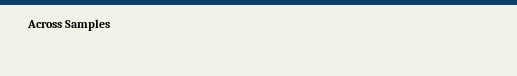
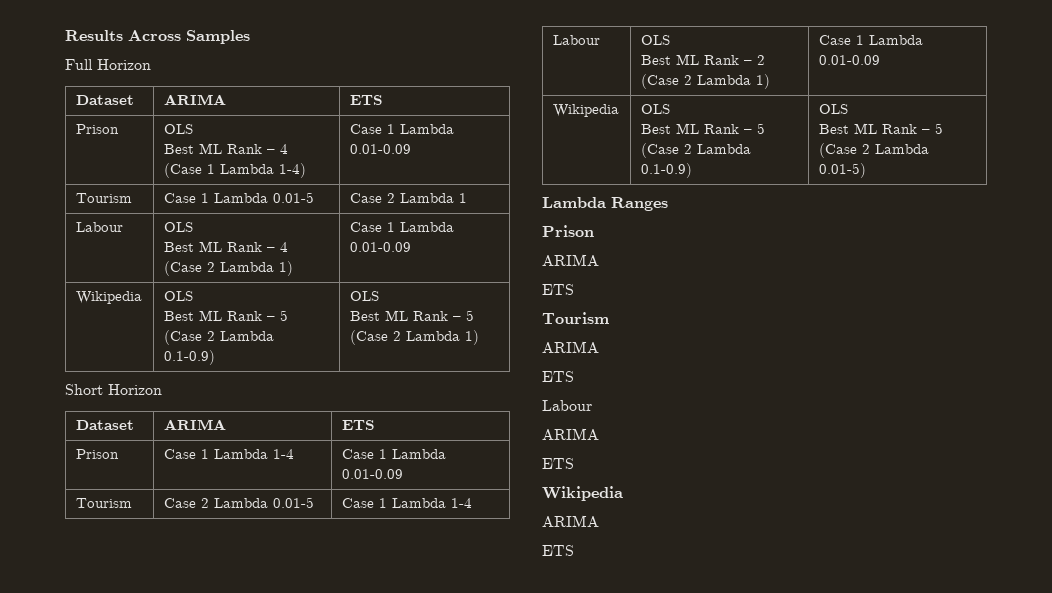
(27, 24) none -> [65,30,123,41] Results
(111, 25) none -> [65,59,151,70] [75,95,134,105] [163,94,226,105] [349,95,383,105] [75,124,119,134] [163,124,193,134] [163,143,288,154] [163,163,306,178] [349,124,454,134] [349,144,411,154] [75,193,132,203] [163,192,314,203] [349,193,467,203] [75,222,123,232] [163,222,193,232] [163,241,288,252] [163,261,293,276] [349,222,454,232] [349,242,411,252] [75,291,142,304] [163,291,193,301] [163,310,288,321] [163,330,274,345] [163,350,215,365] [349,291,379,301] [349,310,474,321] [349,330,479,345] [65,384,162,395] [75,420,134,430] [163,419,226,430] [341,420,375,430] [75,449,119,459] [163,449,294,459] [341,449,446,459] [341,469,403,479] [75,498,132,508] [163,497,314,508] [341,498,472,508] [552,35,600,45] [640,35,670,45] [640,54,765,65] [640,74,770,89] [818,35,923,45] [818,55,880,65] [552,104,619,117] [640,104,670,114] [640,123,765,134] [640,143,751,158] [640,163,692,178] [818,104,848,114] [818,123,943,134] [818,143,929,158] [818,163,866,178] [542,197,668,211] [542,225,594,237] [542,254,599,266] [542,284,574,295] [542,312,609,324] [542,341,599,353] [542,371,574,382] [542,400,592,411] [542,428,599,440] [542,458,574,469] [542,486,623,501] [542,515,599,527] [542,545,574,556] // Full Horizon // Dataset | ARIMA | ETS // Prison | OLS // Best ML Rank – 4 (Case 1 Lambda 1-4) | Case 1 Lambda 0.01-0.09 // Tourism | Case 1 Lambda 0.01-5 | Case 2 Lambda 1 // Labour | OLS // Best ML Rank – 4 (Case 2 Lambda 1) | Case 1 Lambda 0.01-0.09 // Wikipedia | OLS // Best ML Rank – 5 (Case 2 Lambda 0.1-0.9) | OLS // Best ML Rank – 5 (Case 2 Lambda 1) // Short Horizon // Dataset | ARIMA | ETS // Prison | Case 1 Lambda 1-4 | Case 1 Lambda 0.01-0.09 // Tourism | Case 2 Lambda 0.01-5 | Case 1 Lambda 1-4 // Labour | OLS // Best ML Rank – 2 (Case 2 Lambda 1) | Case 1 Lambda 0.01-0.09 // Wikipedia | OLS // Best ML Rank – 5 (Case 2 Lambda 0.1-0.9) | OLS // Best ML Rank – 5 (Case 2 Lambda 0.01-5) // Lambda Ranges // Prison // ARIMA // ETS // Tourism // ARIMA // ETS // Labour // ARIMA // ETS // Wikipedia // ARIMA // ETS

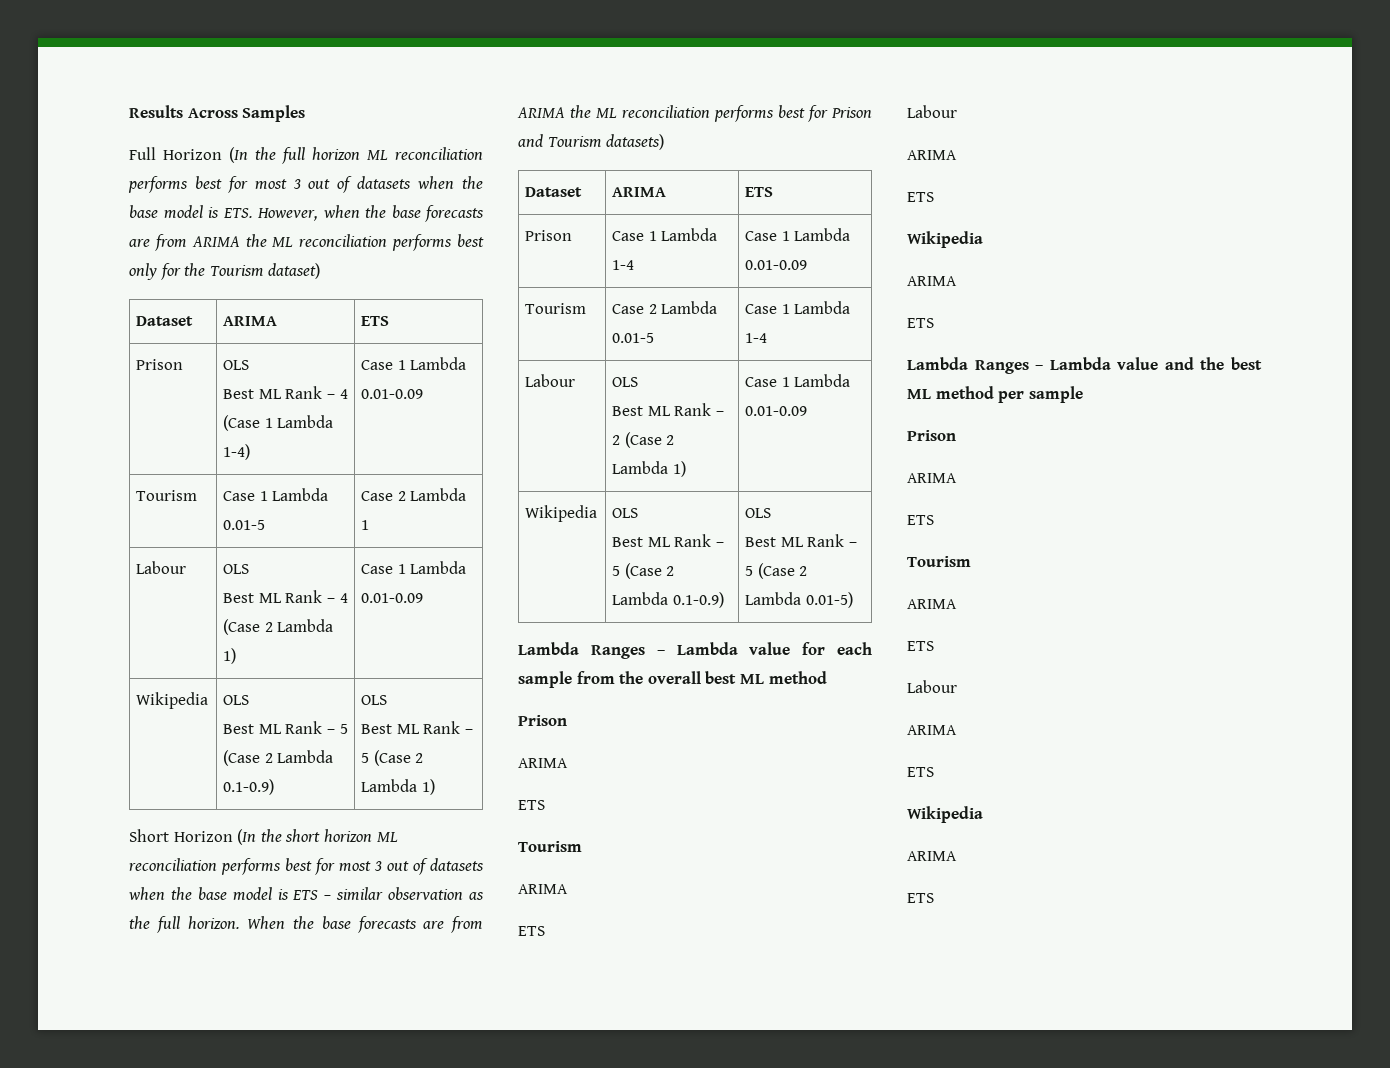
(151, 64) none -> [229,147,483,164] [128,176,483,193] [129,205,484,222] [129,234,484,251] [129,263,321,280] (In the full horizon ML reconciliation performs best for most 3 out of datasets when the base model is ETS. However, when the base forecasts are from ARIMA the ML reconciliation performs best only for the Tourism dataset)
(162, 389) none -> [237,829,398,845] [129,858,484,875] [128,887,484,901] [129,916,483,933] [517,105,872,122] [518,134,665,150] (In the short horizon ML reconciliation performs best for most 3 out of datasets when the base model is ETS – similar observation as the full horizon. When the base forecasts are from ARIMA the ML reconciliation performs best for Prison and Tourism datasets)
(668, 204) none -> [656,642,872,655] [518,671,827,688] – Lambda value for each sample from the overall best ML method
(574, 550) none -> [907,357,1262,374] [907,386,1083,403] [907,430,956,441] [907,473,957,483] [907,515,934,525] [907,556,971,567] [907,599,957,609] [907,641,934,651] [907,680,957,693] [907,725,957,735] [907,767,934,777] [907,806,983,823] [907,851,957,861] [907,893,934,903] // Lambda Ranges – Lambda value and the best ML method per sample // Prison // ARIMA // ETS // Tourism // ARIMA // ETS // Labour // ARIMA // ETS // Wikipedia // ARIMA // ETS

